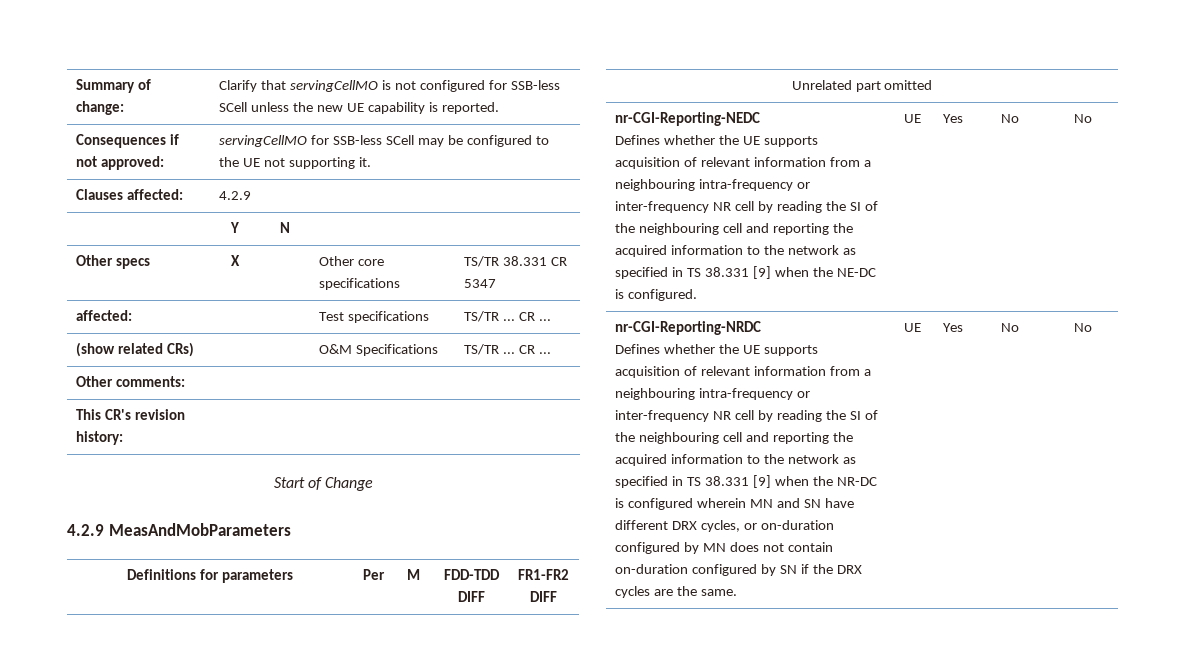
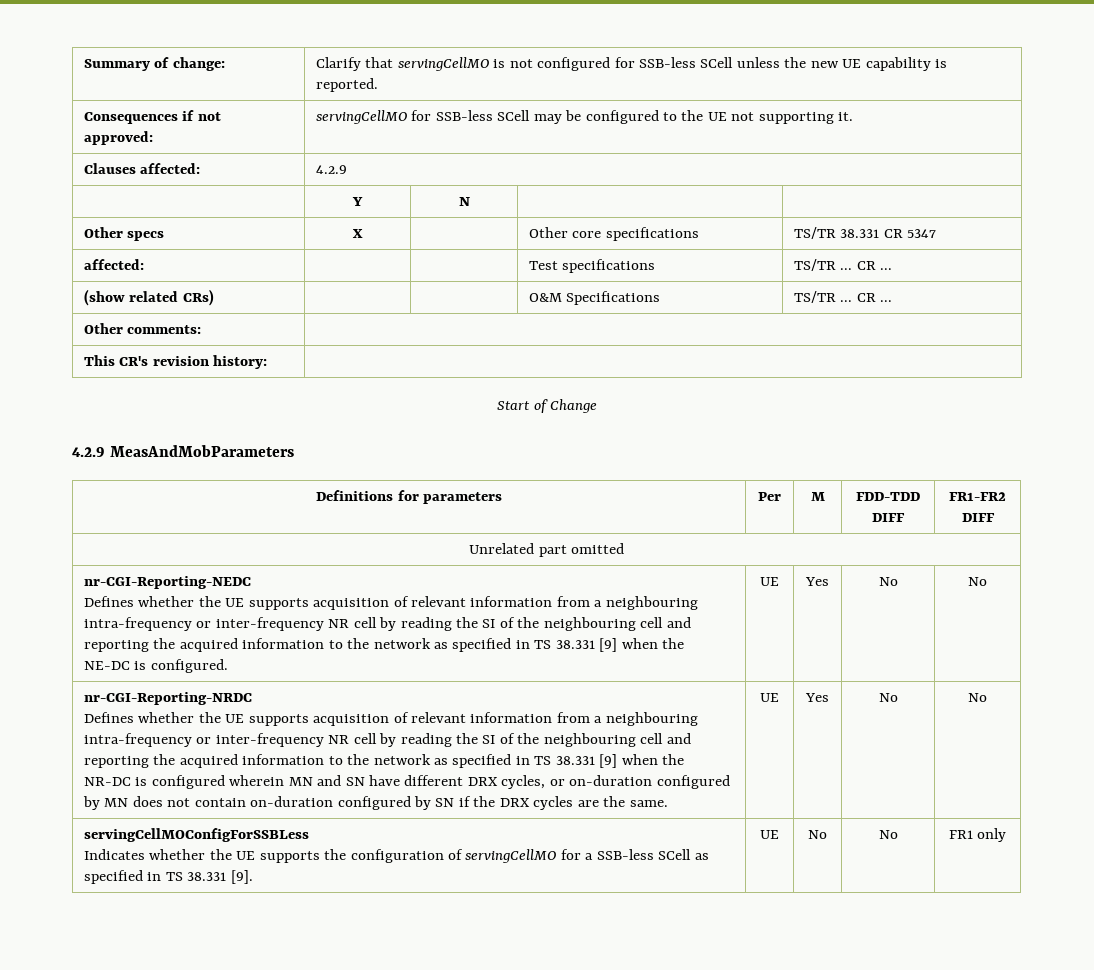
(1092, 327) none -> [83,828,309,842] [83,849,709,863] [83,870,253,884] [760,830,779,839] [808,830,827,839] [878,830,898,839] [948,828,1007,842] // servingCellMOConfigForSSBLess // Indicates whether the UE supports the configuration of servingCellMO for a SSB-less SCell as specified in TS 38.331 [9]. | UE | No | No | FR1 only

